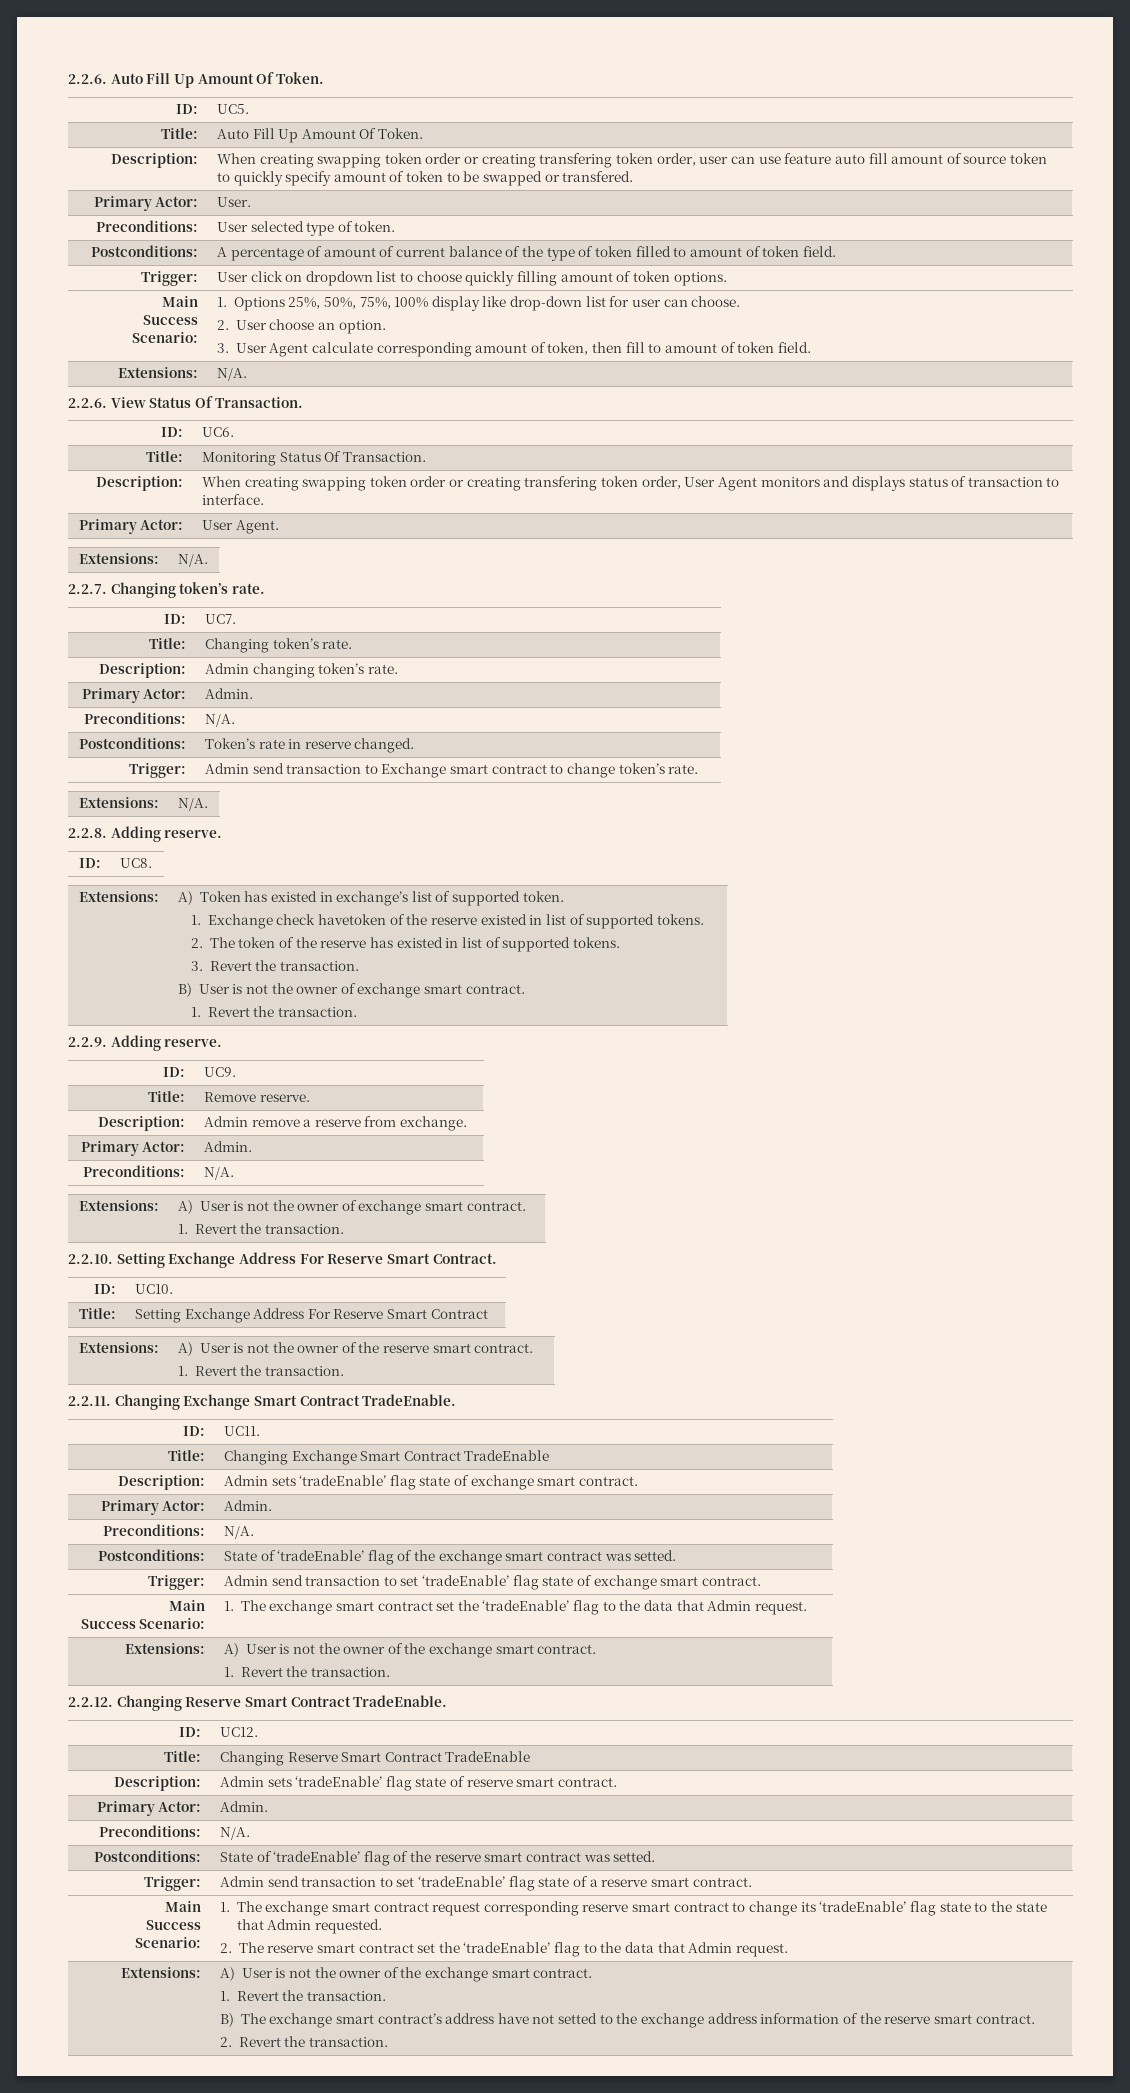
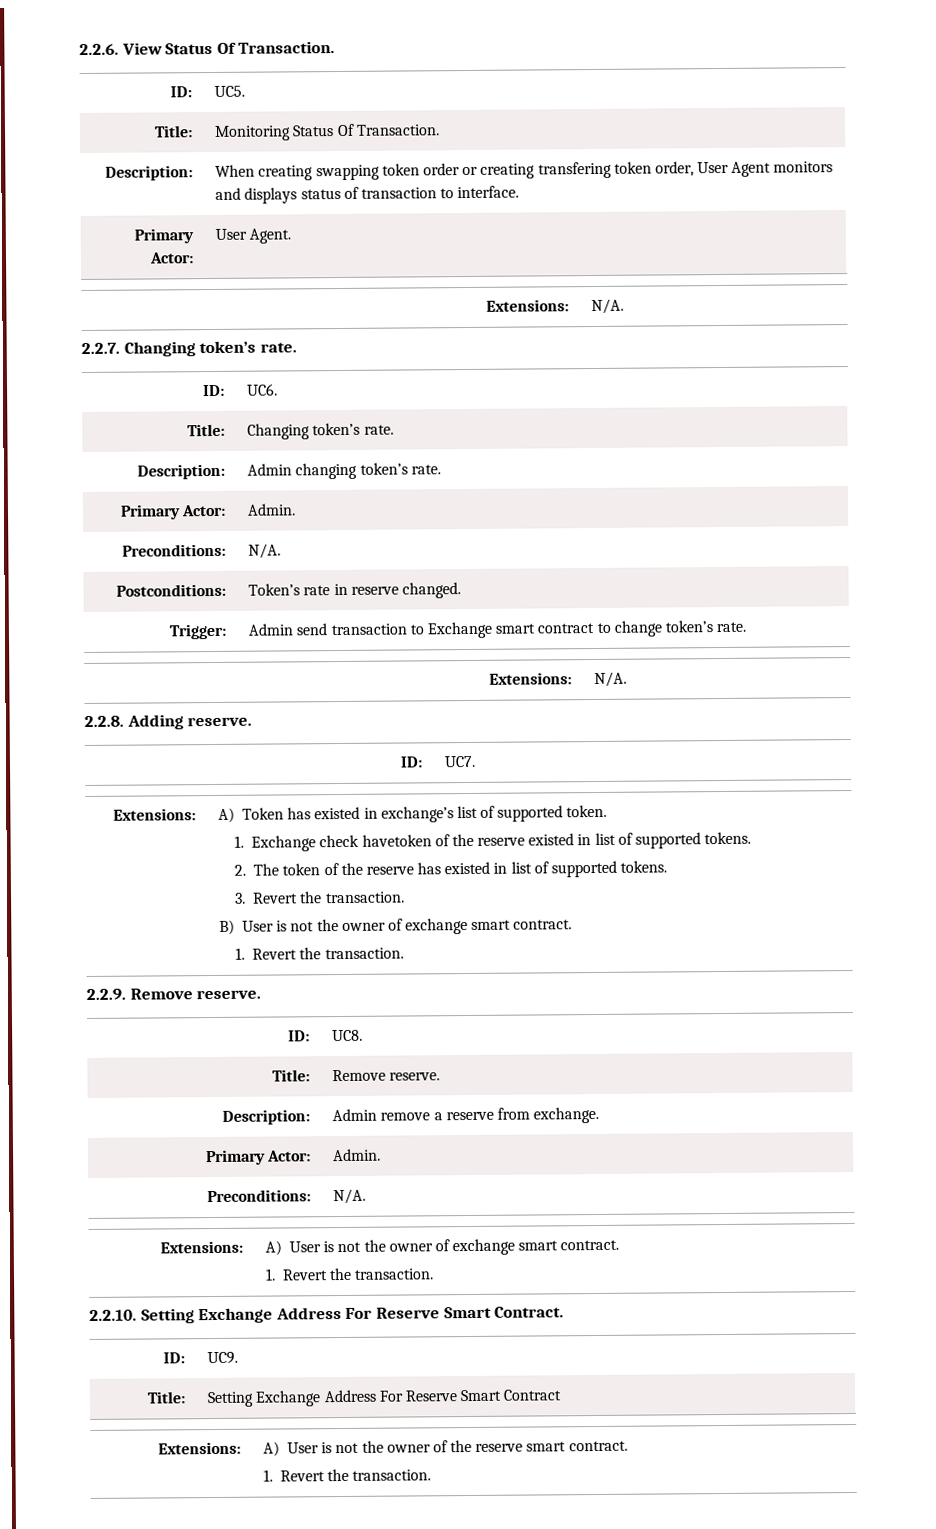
[68,72,324,88] [176,104,199,114] [216,104,249,114] [161,128,199,139] [216,128,424,143] [111,153,199,168] [216,153,1048,168] [216,171,634,186] [93,196,199,211] [216,197,251,207] [96,220,199,232] [216,221,396,236] [91,245,199,257] [216,246,836,261] [141,271,199,286] [216,271,727,286] [162,296,199,307] [143,315,199,325] [132,332,199,343] [216,296,741,311] [216,319,386,334] [216,342,811,357] [118,367,199,378] [216,368,247,381] [68,398,107,408] 2.2.6. Auto Fill Up Amount Of Token. // ID: | UC5. // Title: | Auto Fill Up Amount Of Token. // Description: | When creating swapping token order or creating transfering token order, user can use feature auto fill amount of source token to quickly specify amount of token to be swapped or transfered. // Primary Actor: | User. // Preconditions: | User selected type of token. // Postconditions: | A percentage of amount of current balance of the type of token filled to amount of token field. // Trigger: | User click on dropdown list to choose quickly filling amount of token options. // Main // Success Scenario: | 1. Options 25%, 50%, 75%, 100% display like drop-down list for user can choose. // 2. User choose an option. // 3. User Agent calculate corresponding amount of token, then fill to amount of token field. // Extensions: | N/A. // 2.2.6. -> [79,43,119,56] 2.2.6.
[201,427,234,437] UC6. -> [214,85,246,97] UC5.
[204,614,236,624] UC7. -> [247,383,279,396] UC6.
[119,858,152,868] UC8. -> [444,755,477,768] UC7.
[110,1035,223,1051] [163,1067,186,1077] [203,1067,236,1077] Adding reserve. // ID: | UC9. -> [129,988,262,1000] [287,1030,310,1042] [332,1029,364,1042] Remove reserve. // ID: | UC8.
[134,1284,173,1294] UC10. -> [207,1351,239,1365] UC9.
[68,1394,457,1410] [183,1426,206,1436] [223,1426,260,1436] [168,1450,206,1461] [223,1450,550,1465] [118,1475,206,1490] [223,1475,639,1490] [100,1500,206,1515] [223,1500,272,1511] [103,1524,206,1536] [223,1526,254,1539] [98,1549,206,1561] [223,1550,677,1565] [148,1575,206,1590] [223,1575,761,1590] [169,1600,206,1611] [80,1618,206,1629] [223,1600,807,1615] [125,1643,206,1654] [223,1643,597,1658] [223,1666,390,1677] [68,1695,448,1711] [179,1727,202,1737] [219,1727,258,1737] [164,1751,202,1762] [219,1751,531,1766] [114,1776,202,1791] [219,1776,618,1791] [96,1801,202,1816] [219,1801,268,1812] [99,1825,202,1837] [219,1827,250,1840] [94,1850,202,1862] [219,1851,656,1866] [144,1876,202,1891] [219,1876,752,1891] [165,1901,202,1912] [146,1920,202,1930] [135,1937,202,1948] [219,1901,1047,1916] [236,1919,382,1934] [219,1942,788,1957] [121,1967,202,1978] [219,1967,593,1982] [219,1990,386,2001] [219,2013,1035,2028] [219,2036,388,2047] // 2.2.11. Changing Exchange Smart Contract TradeEnable. // ID: | UC11. // Title: | Changing Exchange Smart Contract TradeEnable // Description: | Admin sets ‘tradeEnable’ flag state of exchange smart contract. // Primary Actor: | Admin. // Preconditions: | N/A. // Postconditions: | State of ‘tradeEnable’ flag of the exchange smart contract was setted. // Trigger: | Admin send transaction to set ‘tradeEnable’ flag state of exchange smart contract. // Main // Success Scenario: | 1. The exchange smart contract set the ‘tradeEnable’ flag to the data that Admin request. // Extensions: | A) User is not the owner of the exchange smart contract. // 1. Revert the transaction. // 2.2.12. Changing Reserve Smart Contract TradeEnable. // ID: | UC12. // Title: | Changing Reserve Smart Contract TradeEnable // Description: | Admin sets ‘tradeEnable’ flag state of reserve smart contract. // Primary Actor: | Admin. // Preconditions: | N/A. // Postconditions: | State of ‘tradeEnable’ flag of the reserve smart contract was setted. // Trigger: | Admin send transaction to set ‘tradeEnable’ flag state of a reserve smart contract. // Main // Success Scenario: | 1. The exchange smart contract request corresponding reserve smart contract to change its ‘tradeEnable’ flag state to the state that Admin requested. // 2. The reserve smart contract set the ‘tradeEnable’ flag to the data that Admin request. // Extensions: | A) User is not the owner of the exchange smart contract. // 1. Revert the transaction. // B) The exchange smart contract’s address have not setted to the exchange address information of the reserve smart contract. // 2. Revert the transaction. -> (432, 1475) none

